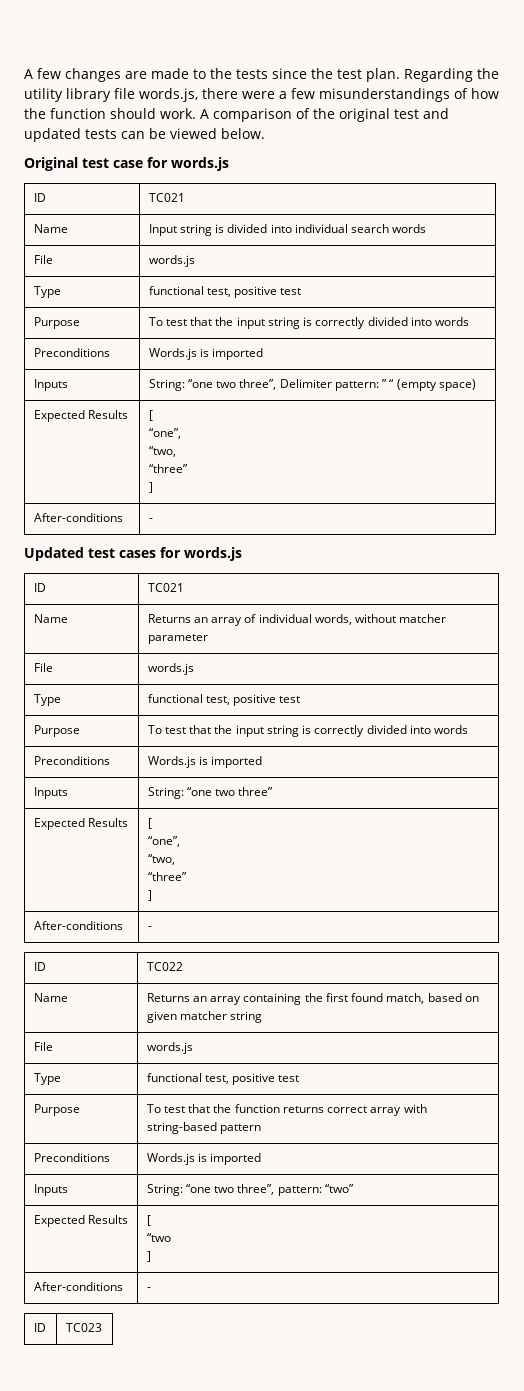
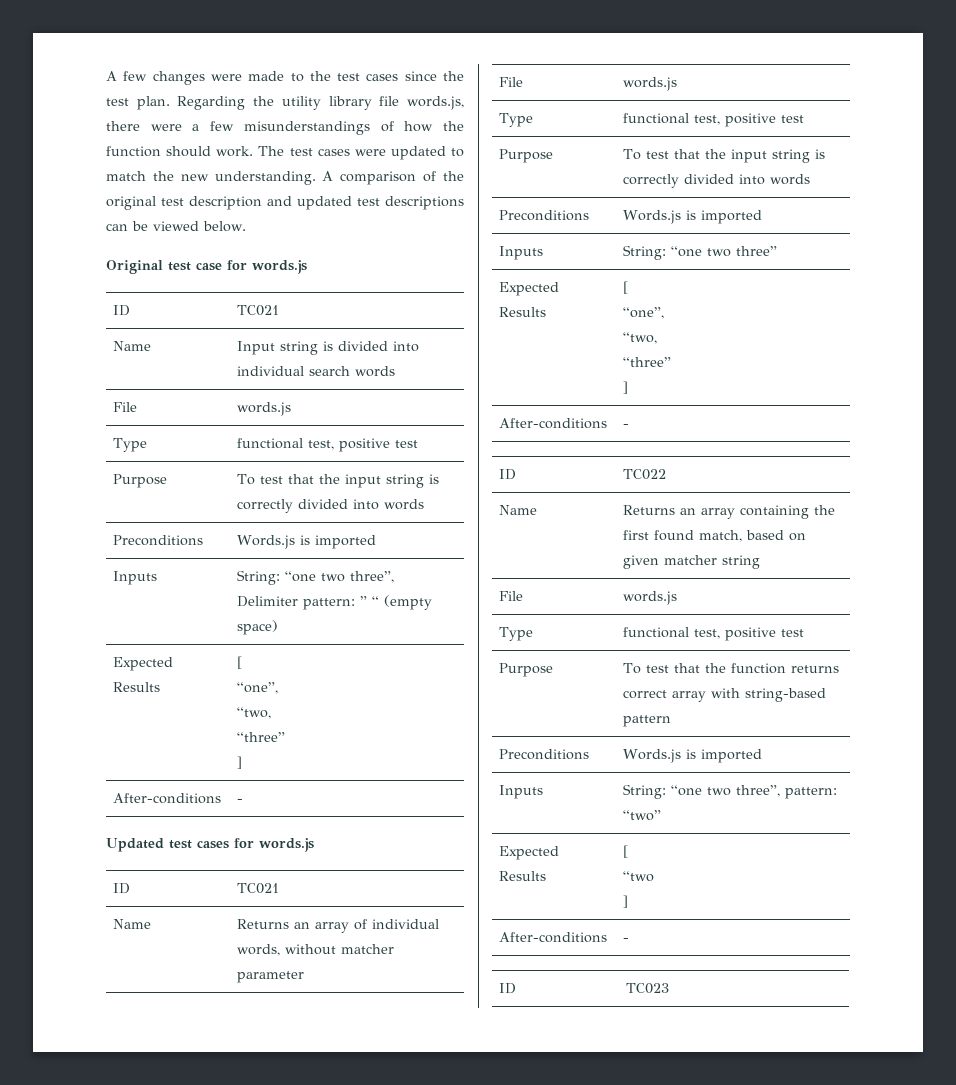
[125,71,147,79] are -> [210,74,242,81] were
[236,69,268,79] tests -> [337,73,399,81] test cases
(196, 113) none -> [258,146,464,160] [106,171,316,185] The test cases were updated to match the new understanding.
(419, 114) none -> [189,196,262,210] description
[85,129,117,139] tests -> [357,196,464,210] test descriptions

